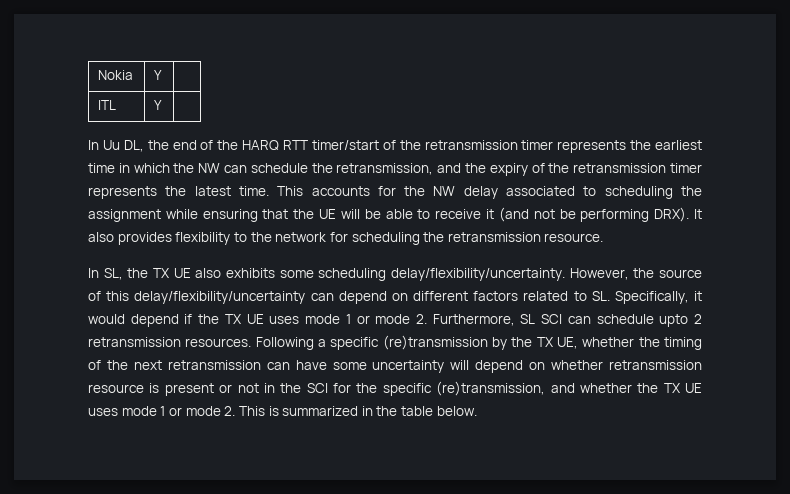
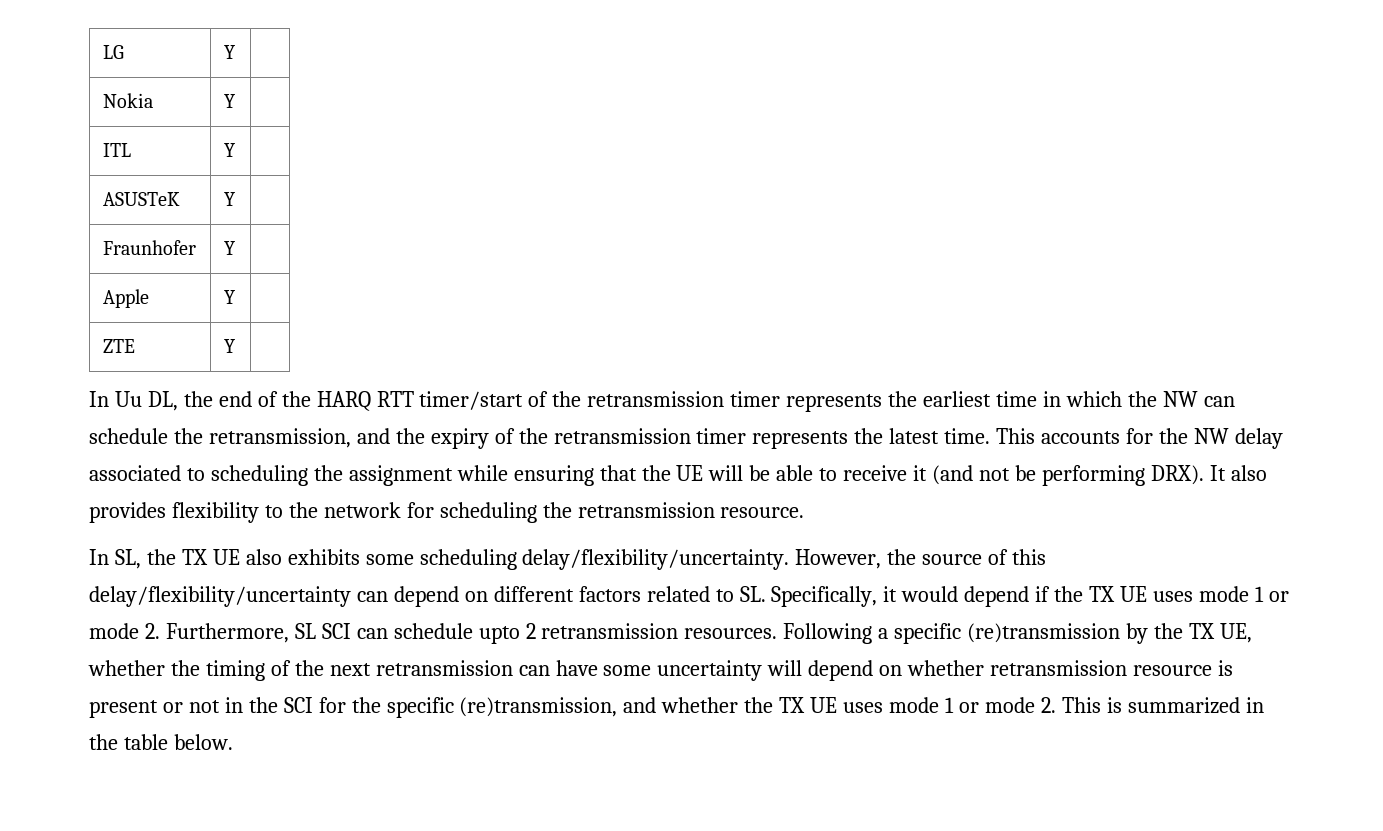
(98, 75) none -> [102,45,124,59] [223,45,236,59] LG | Y | //
(163, 105) none -> [102,192,180,206] [223,192,236,206] [102,240,196,255] [223,241,236,255] [102,289,149,308] [223,290,236,304] [102,339,135,353] [223,339,236,353] // ASUSTeK | Y | // Fraunhofer | Y | // Apple | Y | // ZTE | Y |

